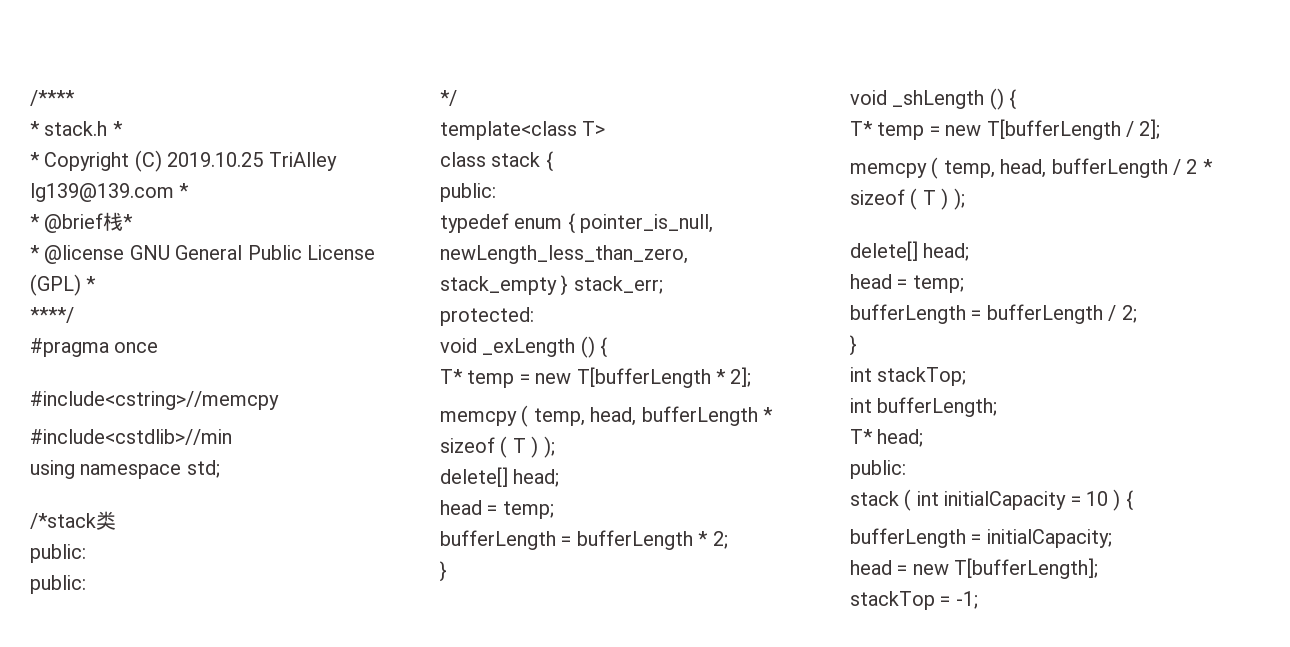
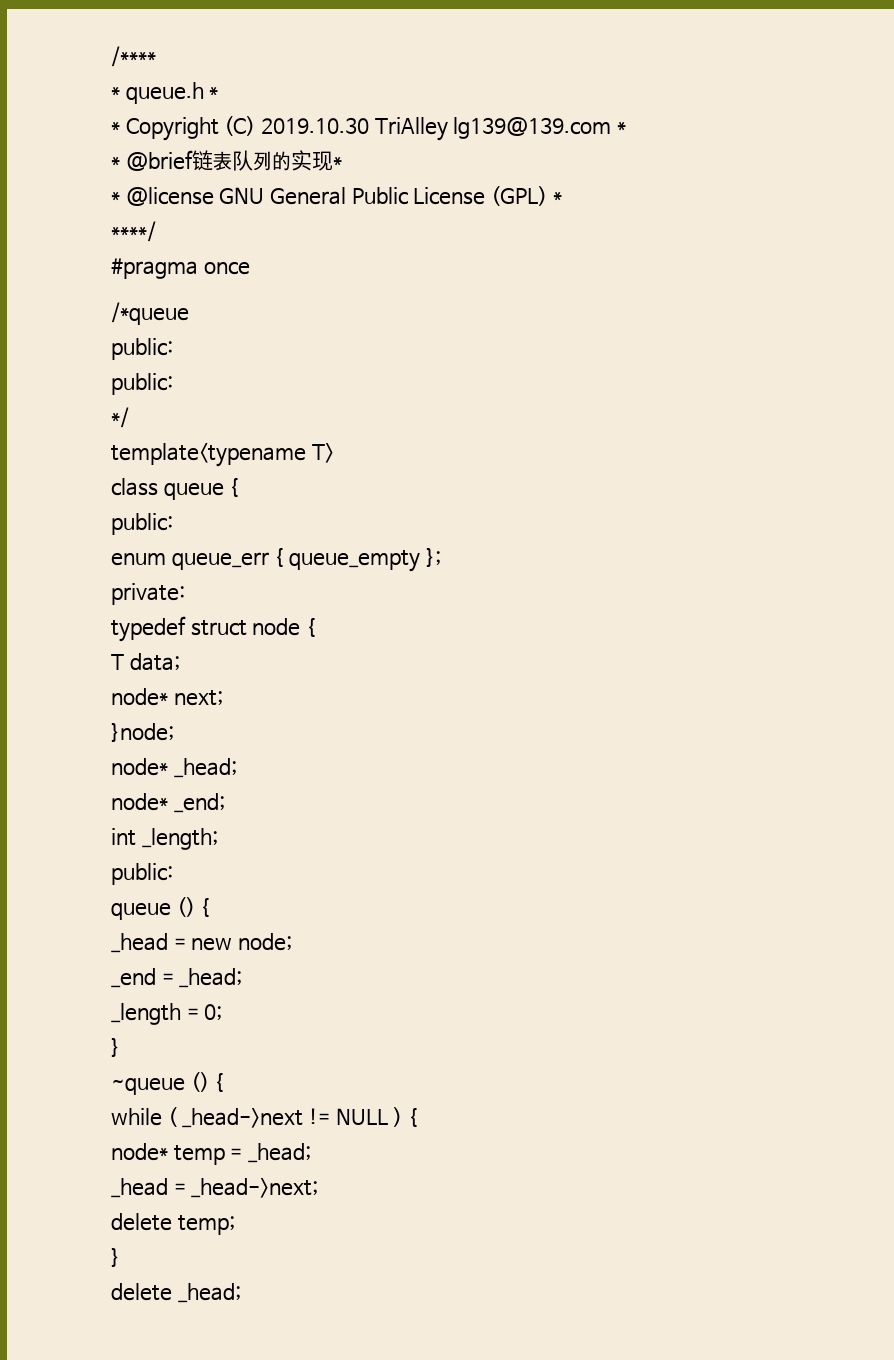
[44,121,108,136] stack.h -> [125,82,204,104] queue.h
[167,152,264,167] 2019.10.25 -> [261,117,370,134] 2019.10.30
[103,212,124,231] 栈 -> [191,150,333,171] 链表队列的实现
[30,391,279,410] [30,429,232,445] [30,460,220,479] [30,511,116,530] #include<cstring>//memcpy // #include<cstdlib>//min // using namespace std; // /*stack类 -> [111,302,189,325] /*queue
[440,121,577,140] template<class -> [111,443,306,467] template<typename
[491,152,541,167] stack -> [163,483,224,500] queue
(496, 192) none -> [111,548,441,572] [111,583,185,605] // enum queue_err { queue_empty }; // private:
[514,213,714,234] [440,245,688,264] [440,275,663,296] [440,307,534,326] [440,336,608,358] [440,367,752,388] [440,405,773,427] [440,436,555,458] [440,467,560,487] [440,500,554,519] [440,530,728,550] [439,561,447,582] [850,88,1017,110] [850,119,1161,140] [850,157,1213,179] [850,188,965,210] [850,241,970,261] [850,274,964,293] [850,304,1137,324] [849,335,857,356] [850,367,967,386] [850,397,998,417] [850,429,924,447] [850,460,906,479] [850,489,1133,511] [850,528,1112,548] [850,558,1099,579] [850,591,978,610] enum { pointer_is_null, newLength_less_than_zero, stack_empty } stack_err; // protected: // void _exLength () { // T* temp = new T[bufferLength * 2]; // memcpy ( temp, head, bufferLength * sizeof ( T ) ); // delete[] head; // head = temp; // bufferLength = bufferLength * 2; // } // void _shLength () { // T* temp = new T[bufferLength / 2]; // memcpy ( temp, head, bufferLength / 2 * sizeof ( T ) ); // delete[] head; // head = temp; // bufferLength = bufferLength / 2; // } // int stackTop; // int bufferLength; // T* head; // public: // stack ( int initialCapacity = 10 ) { // bufferLength = initialCapacity; // head = new T[bufferLength]; // stackTop = -1; -> [190,618,316,637] [111,653,180,671] [111,688,223,706] [111,723,174,742] [111,758,237,778] [111,793,225,813] [111,828,218,850] [111,863,173,885] [111,897,210,920] [111,933,293,953] [111,968,243,988] [111,1003,223,1025] [111,1038,120,1057] [111,1072,224,1095] [111,1107,418,1128] [111,1143,312,1165] [111,1178,319,1198] [111,1213,235,1235] [111,1248,120,1267] [111,1283,241,1303] struct node { // T data; // node* next; // }node; // node* _head; // node* _end; // int _length; // public: // queue () { // _head = new node; // _end = _head; // _length = 0; // } // ~queue () { // while ( _head->next != NULL ) { // node* temp = _head; // _head = _head->next; // delete temp; // } // delete _head;

